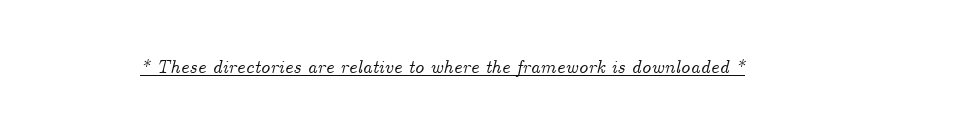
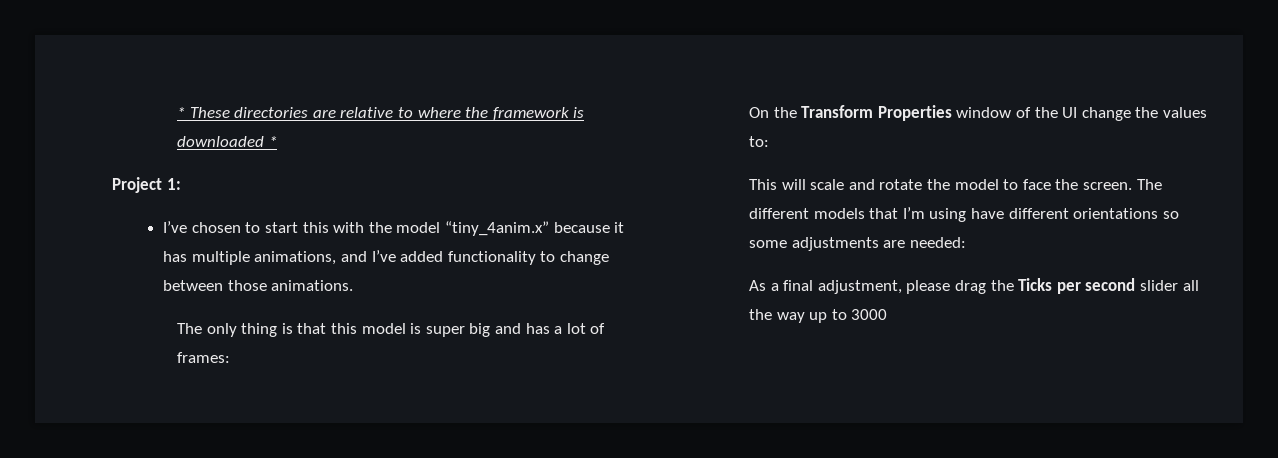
(748, 66) none -> [112,177,181,193] [163,221,625,236] [163,250,609,265] [163,280,354,291] [177,323,606,337] [177,352,231,363] [749,105,1207,121] [749,136,770,147] [749,179,1162,190] [749,207,1179,222] [749,237,966,251] [749,278,1199,294] [749,309,888,323] // Project 1: // I’ve chosen to start this with the model “tiny_4anim.x” because it has multiple animations, and I’ve added functionality to change between those animations. // The only thing is that this model is super big and has a lot of frames: // On the Transform Properties window of the UI change the values to: // This will scale and rotate the model to face the screen. The different models that I’m using have different orientations so some adjustments are needed: // As a final adjustment, please drag the Ticks per second slider all the way up to 3000

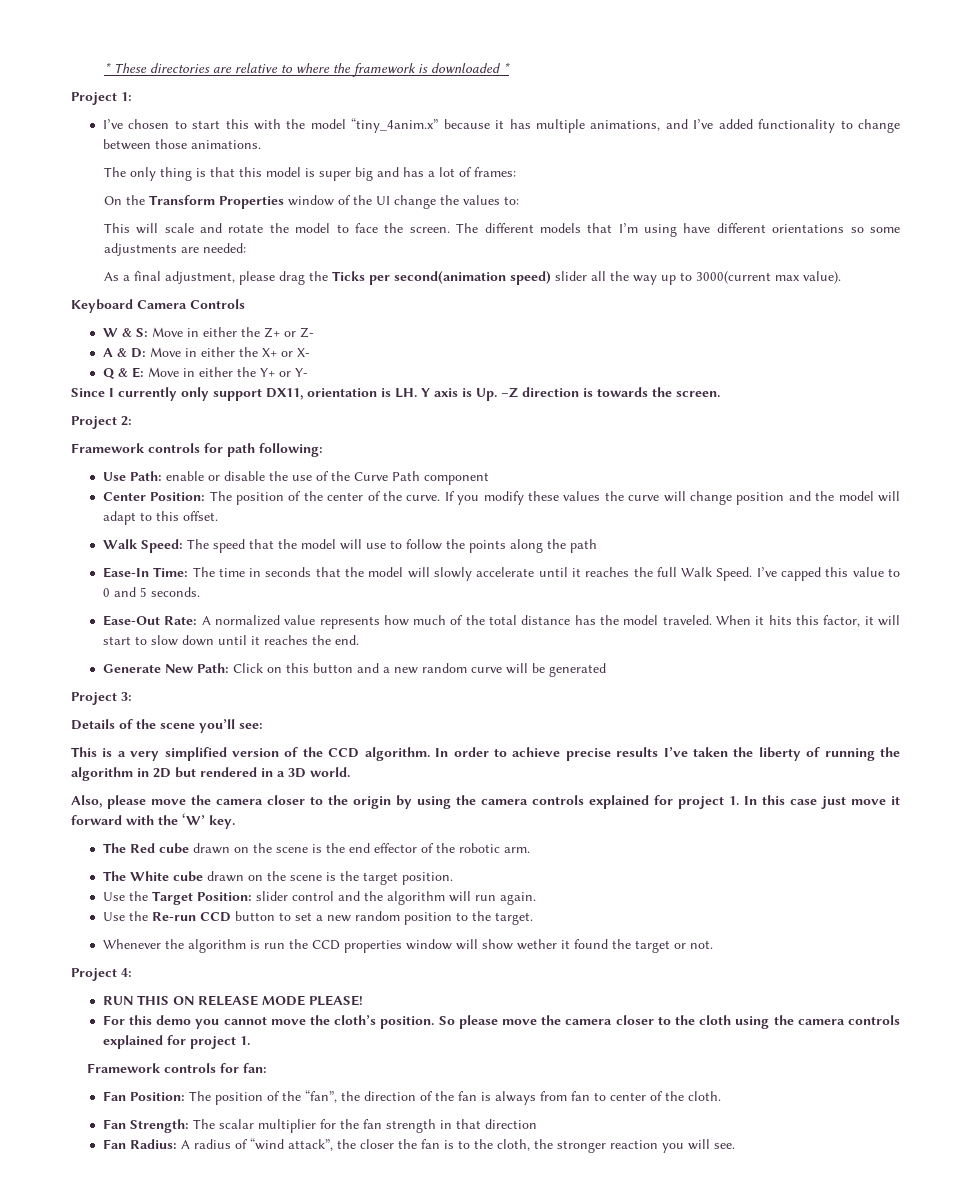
[1085,278,1136,291] second -> [393,271,551,285] second(animation speed)
[851,309,888,320] 3000 -> [695,271,841,284] [71,299,245,313] [102,327,314,338] [102,347,310,358] [102,367,308,379] [71,387,720,401] [71,416,132,429] [71,443,323,457] [102,471,489,485] [102,491,901,505] [102,511,218,525] [102,539,597,553] [102,567,901,581] [102,587,200,597] [102,615,901,629] [102,635,359,646] [102,663,606,677] [71,692,132,705] [71,719,263,733] [71,747,900,761] [71,767,350,781] [71,795,900,809] [71,813,235,829] [102,843,530,854] [102,871,453,885] [102,891,536,905] [102,911,533,925] [102,939,713,953] [71,968,132,981] [102,995,363,1006] [102,1015,901,1029] [102,1035,250,1049] [87,1063,268,1073] [102,1090,721,1105] [102,1119,537,1133] [102,1138,735,1153] 3000(current max value). // Keyboard Camera Controls // W & S: Move in either the Z+ or Z- // A & D: Move in either the X+ or X- // Q & E: Move in either the Y+ or Y- // Since I currently only support DX11, orientation is LH. Y axis is Up. –Z direction is towards the screen. // Project 2: // Framework controls for path following: // Use Path: enable or disable the use of the Curve Path component // Center Position: The position of the center of the curve. If you modify these values the curve will change position and the model will adapt to this offset. // Walk Speed: The speed that the model will use to follow the points along the path // Ease-In Time: The time in seconds that the model will slowly accelerate until it reaches the full Walk Speed. I’ve capped this value to 0 and 5 seconds. // Ease-Out Rate: A normalized value represents how much of the total distance has the model traveled. When it hits this factor, it will start to slow down until it reaches the end. // Generate New Path: Click on this button and a new random curve will be generated // Project 3: // Details of the scene you’ll see: // This is a very simplified version of the CCD algorithm. In order to achieve precise results I’ve taken the liberty of running the algorithm in 2D but rendered in a 3D world. // Also, please move the camera closer to the origin by using the camera controls explained for project 1. In this case just move it forward with the ‘W’ key. // The Red cube drawn on the scene is the end effector of the robotic arm. // The White cube drawn on the scene is the target position. // Use the Target Position: slider control and the algorithm will run again. // Use the Re-run CCD button to set a new random position to the target. // Whenever the algorithm is run the CCD properties window will show wether it found the target or not. // Project 4: // RUN THIS ON RELEASE MODE PLEASE! // For this demo you cannot move the cloth’s position. So please move the camera closer to the cloth using the camera controls explained for project 1. // Framework controls for fan: // Fan Position: The position of the “fan”, the direction of the fan is always from fan to center of the cloth. // Fan Strength: The scalar multiplier for the fan strength in that direction // Fan Radius: A radius of “wind attack”, the closer the fan is to the cloth, the stronger reaction you will see.

